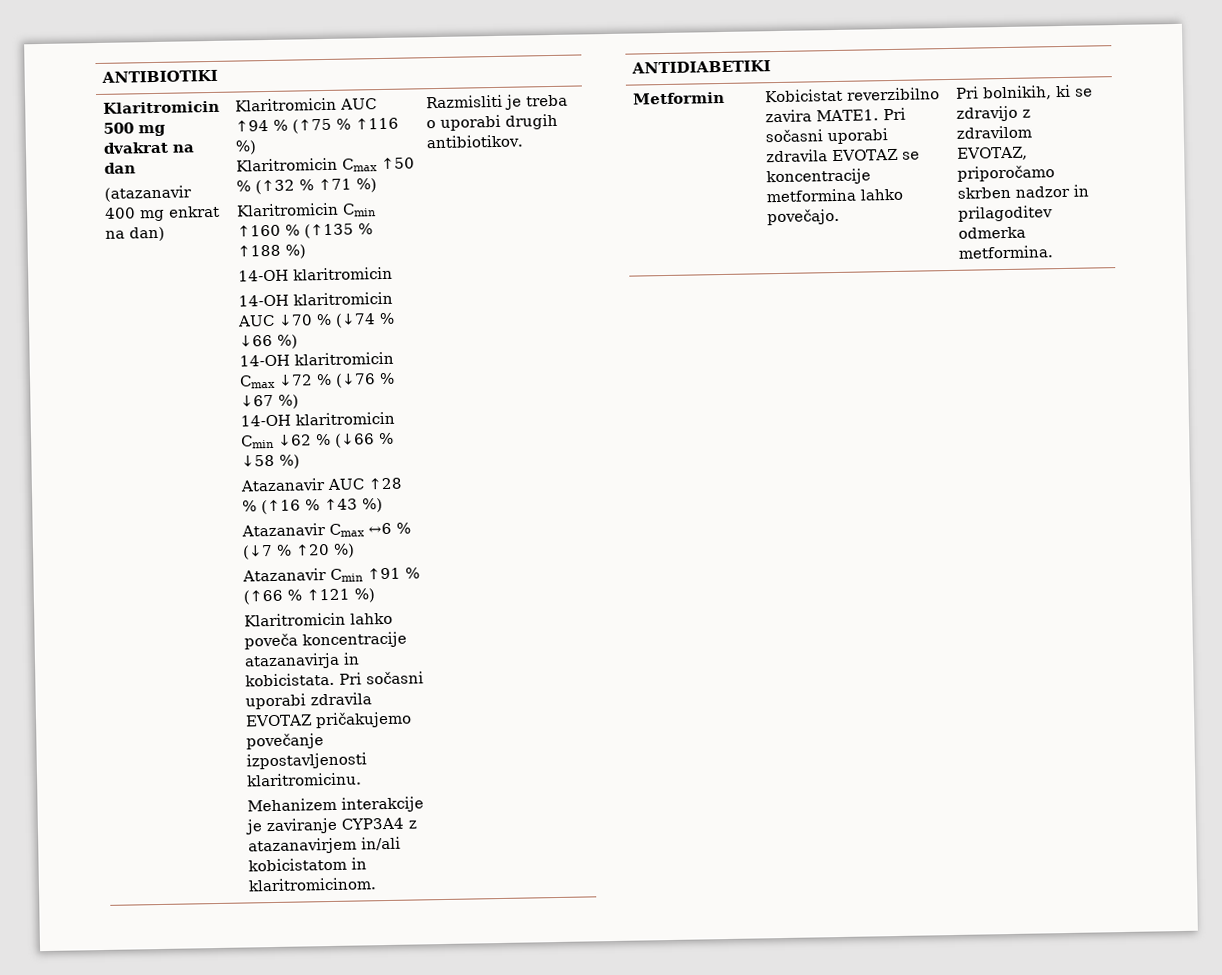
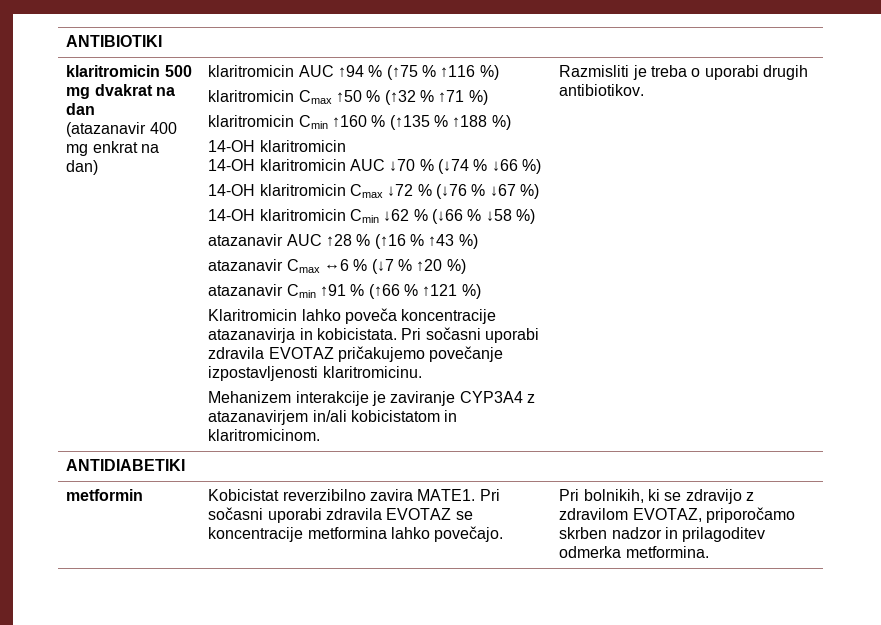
[102,100,220,114] Klaritromicin -> [66,65,161,77] klaritromicin
[234,97,337,112] Klaritromicin -> [208,65,295,77] klaritromicin
[235,157,338,172] Klaritromicin -> [208,90,295,102] klaritromicin
[235,202,339,217] Klaritromicin -> [208,115,295,127] klaritromicin
[239,478,326,492] Atazanavir -> [208,234,284,246] atazanavir
[240,523,326,537] Atazanavir -> [208,259,284,271] atazanavir
[241,568,327,582] Atazanavir -> [208,284,284,296] atazanavir
[632,91,725,105] Metformin -> [66,489,144,501] metformin

